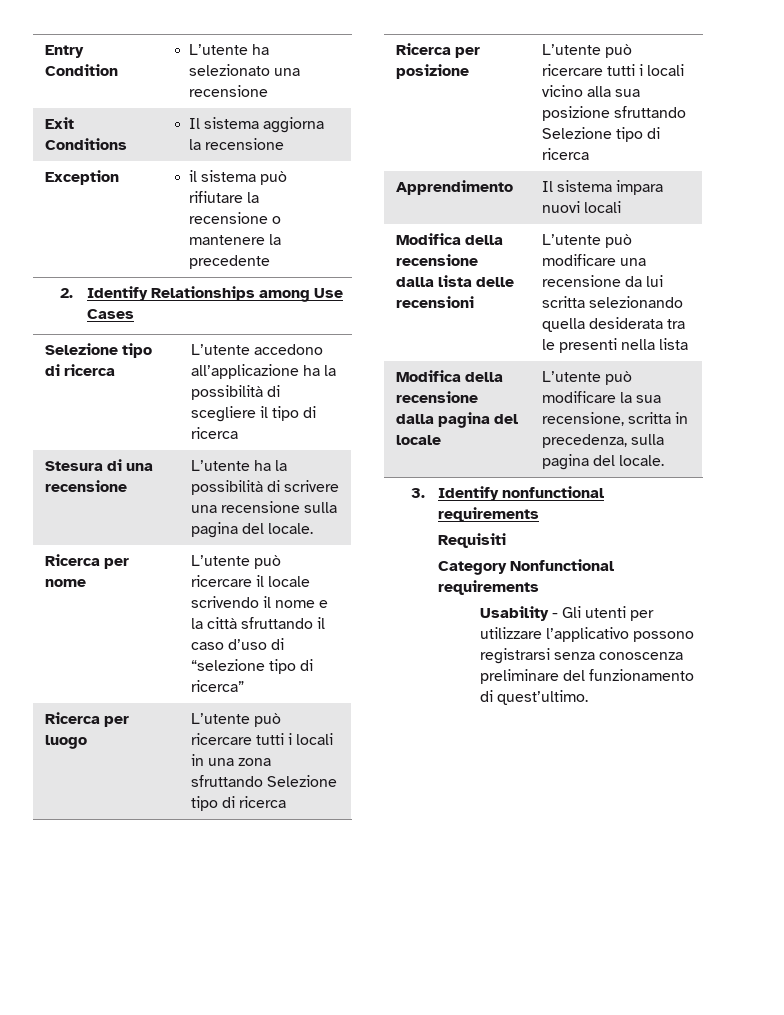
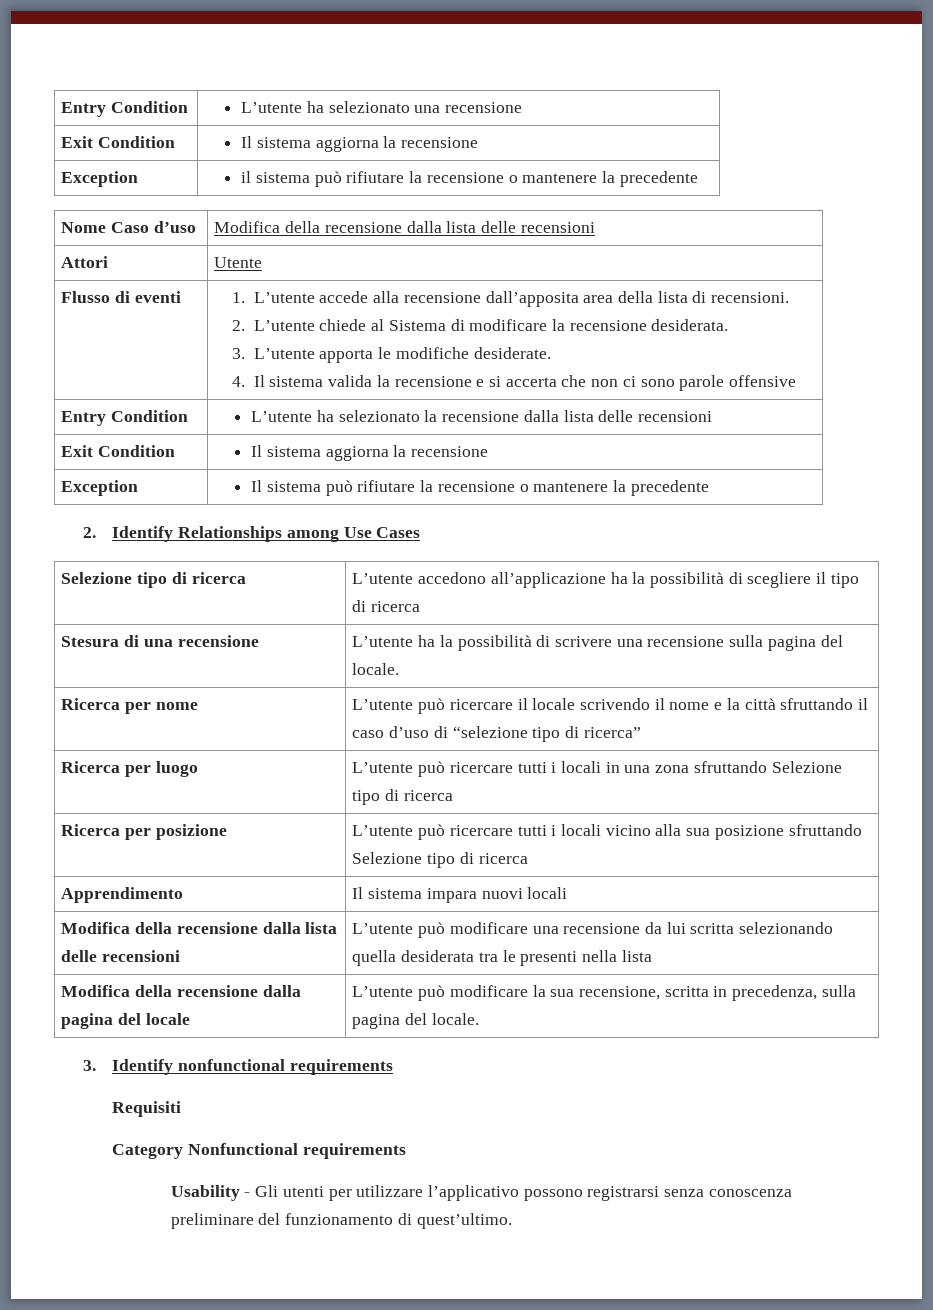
[44,138,127,150] Conditions -> [98,136,176,148] Condition
(271, 262) none -> [61,221,196,233] [214,221,595,233] [61,256,109,268] [214,257,263,268] [61,291,181,303] [231,291,790,307] [231,319,729,331] [231,347,551,363] [231,375,797,391] [61,410,189,426] [251,410,712,422] [61,445,176,457] [251,445,489,461] [61,480,139,496] [251,480,709,496] // Nome Caso d’uso | Modifica della recensione dalla lista delle recensioni // Attori | Utente // Flusso di eventi | 1. L’utente accede alla recensione dall’apposita area della lista di recensioni. // 2. L’utente chiede al Sistema di modificare la recensione desiderata. // 3. L’utente apporta le modifiche desiderate. // 4. Il sistema valida la recensione e si accerta che non ci sono parole offensive // Entry Condition | L’utente ha selezionato la recensione dalla lista delle recensioni // Exit Condition | Il sistema aggiorna la recensione // Exception | Il sistema può rifiutare la recensione o mantenere la precedente

